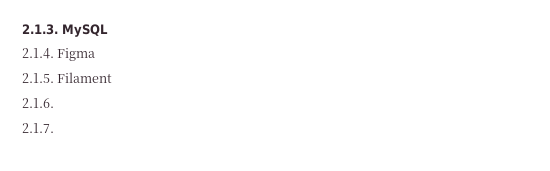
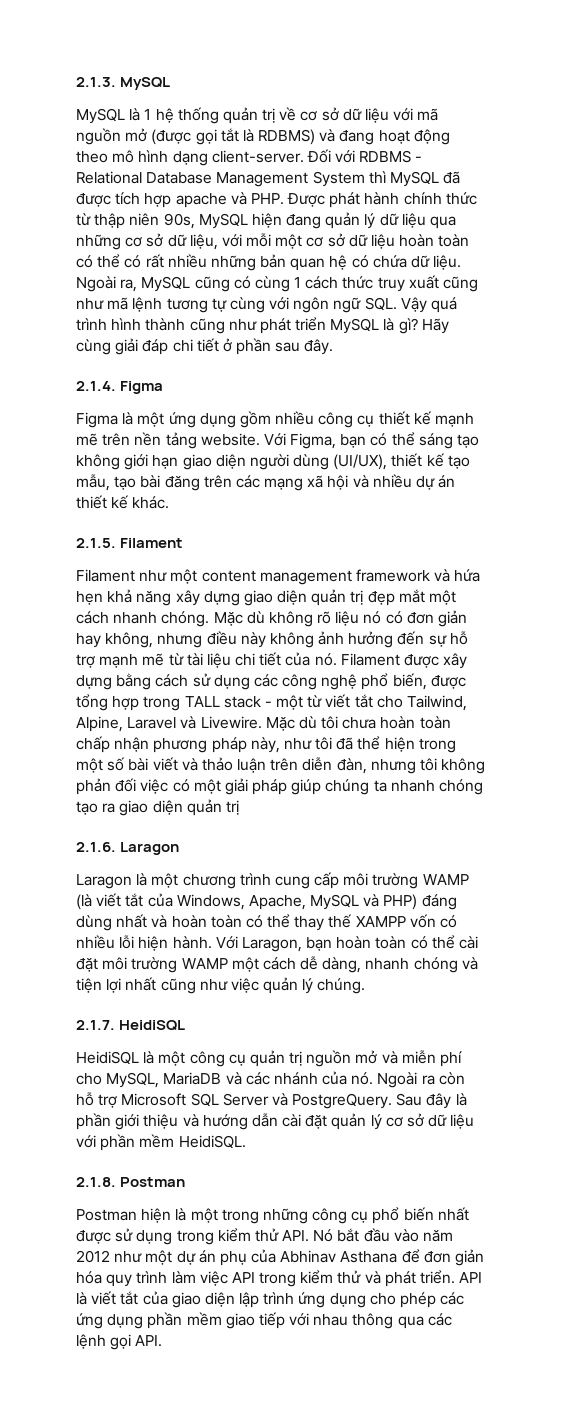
[22,48,96,61] [22,72,113,83] [22,98,54,108] [22,123,54,133] 2.1.4. Figma // 2.1.5. Filament // 2.1.6. // 2.1.7. -> [76,107,439,124] [76,128,450,145] [76,149,423,166] [76,171,461,187] [76,192,477,208] [76,212,457,229] [76,233,470,250] [76,254,462,271] [76,275,479,292] [76,297,458,313] [76,317,449,334] [76,338,334,355] [76,381,164,394] [76,411,475,428] [76,432,480,449] [76,453,470,470] [76,474,456,491] [76,495,170,509] [76,538,184,548] [76,569,481,585] [76,589,457,606] [76,610,468,627] [76,631,468,648] [76,652,468,669] [76,673,466,690] [76,694,468,711] [76,716,451,732] [76,736,456,753] [76,757,486,774] [76,778,484,795] [76,799,239,816] [76,842,180,855] [76,872,469,889] [76,893,457,910] [76,914,458,931] [76,935,479,952] [76,956,478,973] [76,977,366,994] [76,1020,186,1031] [76,1050,463,1067] [76,1071,465,1088] [76,1092,467,1109] [76,1113,475,1130] [76,1134,246,1151] [76,1177,186,1187] [76,1207,469,1224] [76,1228,454,1245] [76,1249,485,1266] [76,1270,483,1287] [76,1291,465,1308] [76,1312,452,1329] [76,1334,163,1350] MySQL là 1 hệ thống quản trị về cơ sở dữ liệu với mã nguồn mở (được gọi tắt là RDBMS) và đang hoạt động theo mô hình dạng client-server. Đối với RDBMS - Relational Database Management System thì MySQL đã được tích hợp apache và PHP. Được phát hành chính thức từ thập niên 90s, MySQL hiện đang quản lý dữ liệu qua những cơ sở dữ liệu, với mỗi một cơ sở dữ liệu hoàn toàn có thể có rất nhiều những bản quan hệ có chứa dữ liệu. Ngoài ra, MySQL cũng có cùng 1 cách thức truy xuất cũng như mã lệnh tương tự cùng với ngôn ngữ SQL. Vậy quá trình hình thành cũng như phát triển MySQL là gì? Hãy cùng giải đáp chi tiết ở phần sau đây. // 2.1.4. Figma // Figma là một ứng dụng gồm nhiều công cụ thiết kế mạnh mẽ trên nền tảng website. Với Figma, bạn có thể sáng tạo không giới hạn giao diện người dùng (UI/UX), thiết kế tạo mẫu, tạo bài đăng trên các mạng xã hội và nhiều dự án thiết kế khác. // 2.1.5. Filament // Filament như một content management framework và hứa hẹn khả năng xây dựng giao diện quản trị đẹp mắt một cách nhanh chóng. Mặc dù không rõ liệu nó có đơn giản hay không, nhưng điều này không ảnh hưởng đến sự hỗ trợ mạnh mẽ từ tài liệu chi tiết của nó. Filament được xây dựng bằng cách sử dụng các công nghệ phổ biến, được tổng hợp trong TALL stack - một từ viết tắt cho Tailwind, Alpine, Laravel và Livewire. Mặc dù tôi chưa hoàn toàn chấp nhận phương pháp này, như tôi đã thể hiện trong một số bài viết và thảo luận trên diễn đàn, nhưng tôi không phản đối việc có một giải pháp giúp chúng ta nhanh chóng tạo ra giao diện quản trị // 2.1.6. Laragon // Laragon là một chương trình cung cấp môi trường WAMP (là viết tắt của Windows, Apache, MySQL và PHP) đáng dùng nhất và hoàn toàn có thể thay thế XAMPP vốn có nhiều lỗi hiện hành. Với Laragon, bạn hoàn toàn có thể cài đặt môi trường WAMP một cách dễ dàng, nhanh chóng và tiện lợi nhất cũng như việc quản lý chúng. // 2.1.7. HeidiSQL // HeidiSQL là một công cụ quản trị nguồn mở và miễn phí cho MySQL, MariaDB và các nhánh của nó. Ngoài ra còn hỗ trợ Microsoft SQL Server và PostgreQuery. Sau đây là phần giới thiệu và hướng dẫn cài đặt quản lý cơ sở dữ liệu với phần mềm HeidiSQL. // 2.1.8. Postman // Postman hiện là một trong những công cụ phổ biến nhất được sử dụng trong kiểm thử API. Nó bắt đầu vào năm 2012 như một dự án phụ của Abhinav Asthana để đơn giản hóa quy trình làm việc API trong kiểm thử và phát triển. API là viết tắt của giao diện lập trình ứng dụng cho phép các ứng dụng phần mềm giao tiếp với nhau thông qua các lệnh gọi API.

